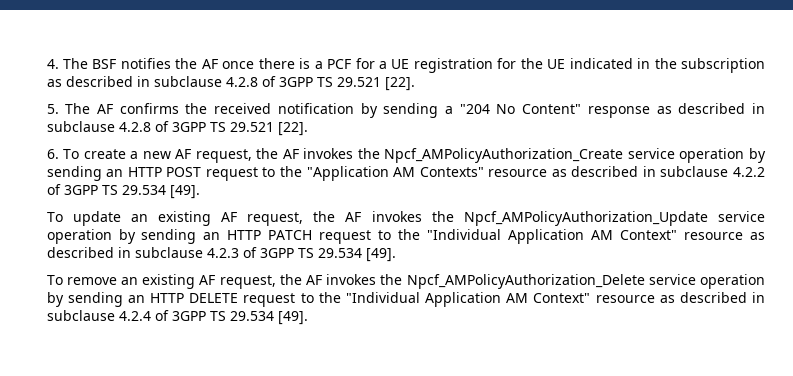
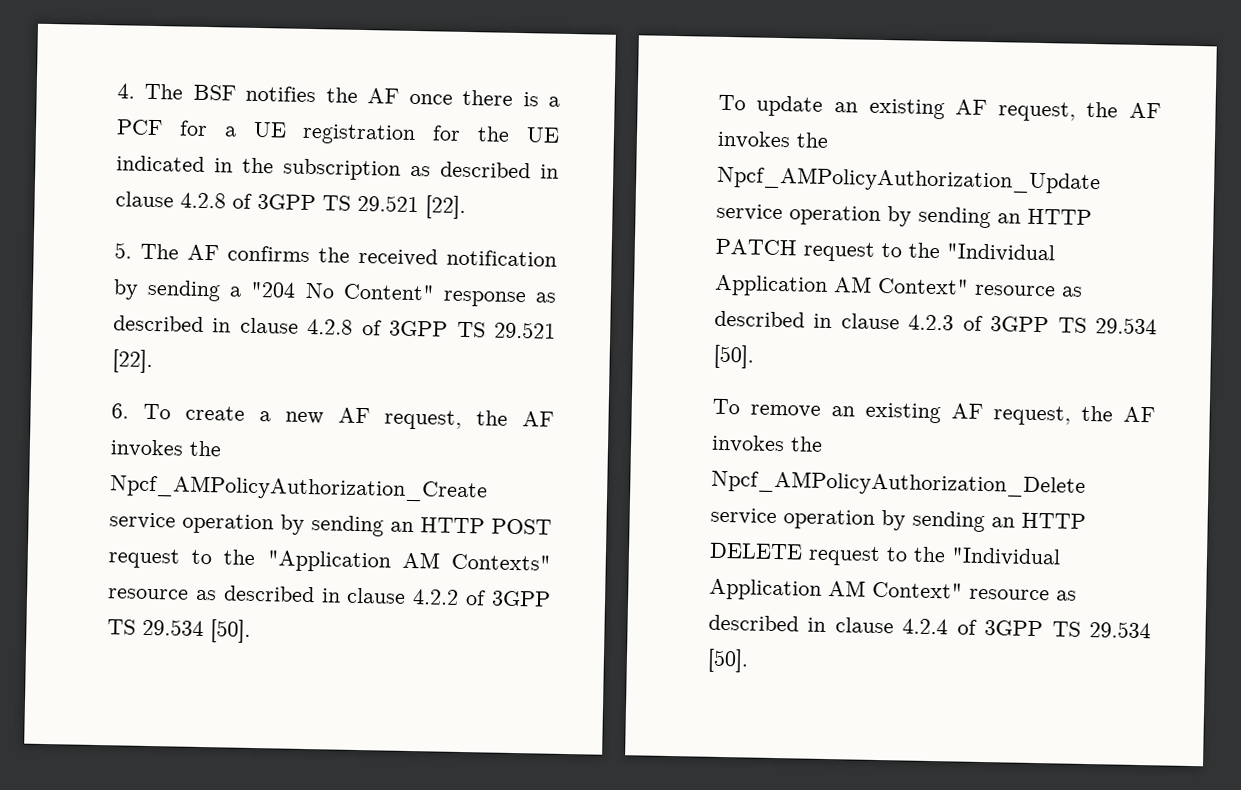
[153,76,222,87] subclause -> [114,191,174,208] clause
[46,121,115,132] subclause -> [239,317,299,334] clause
[660,166,729,177] subclause -> [346,587,407,604] clause
[169,185,200,199] [49]. -> [209,619,251,643] [50].
[134,247,203,258] subclause -> [840,313,900,330] clause
[365,248,396,262] [49]. -> [712,344,754,369] [50].
[46,310,115,321] subclause -> [834,617,894,634] clause
[277,311,308,325] [49]. -> [706,648,749,673] [50].

